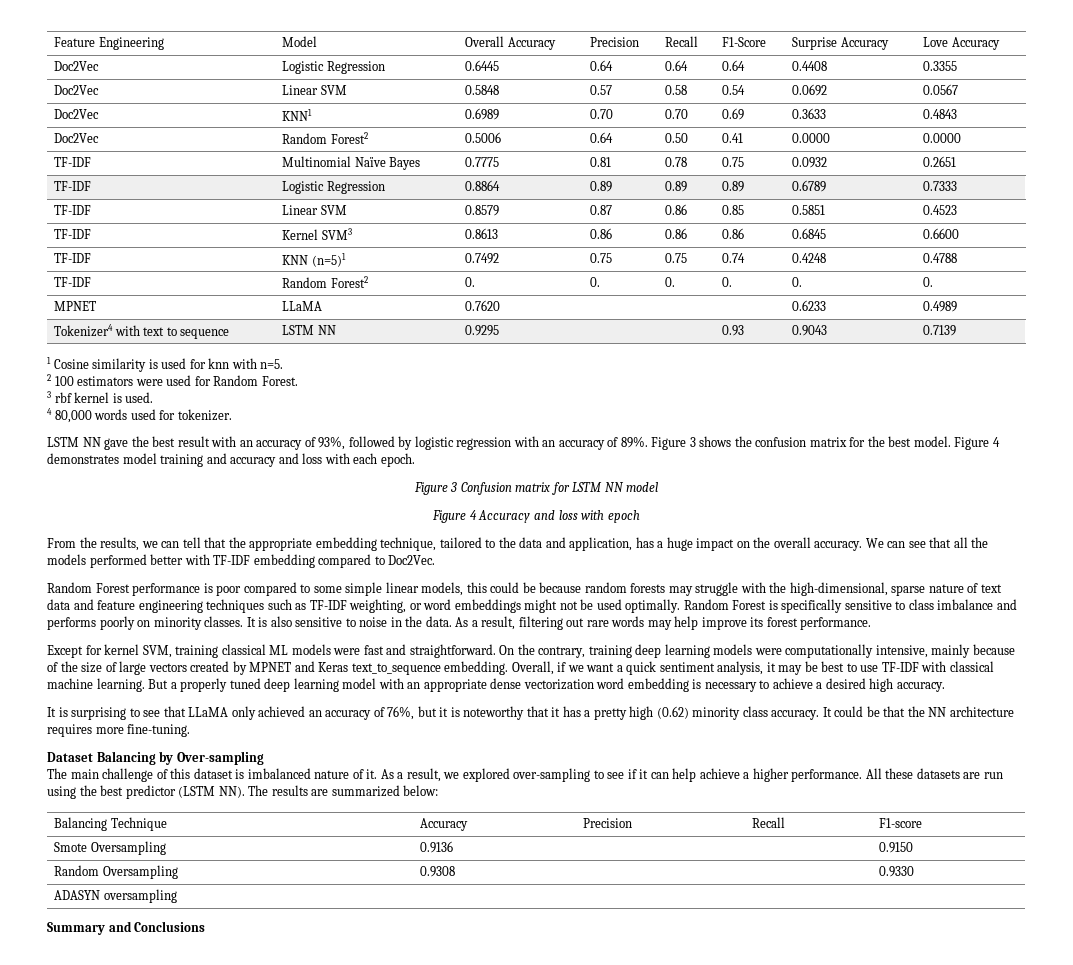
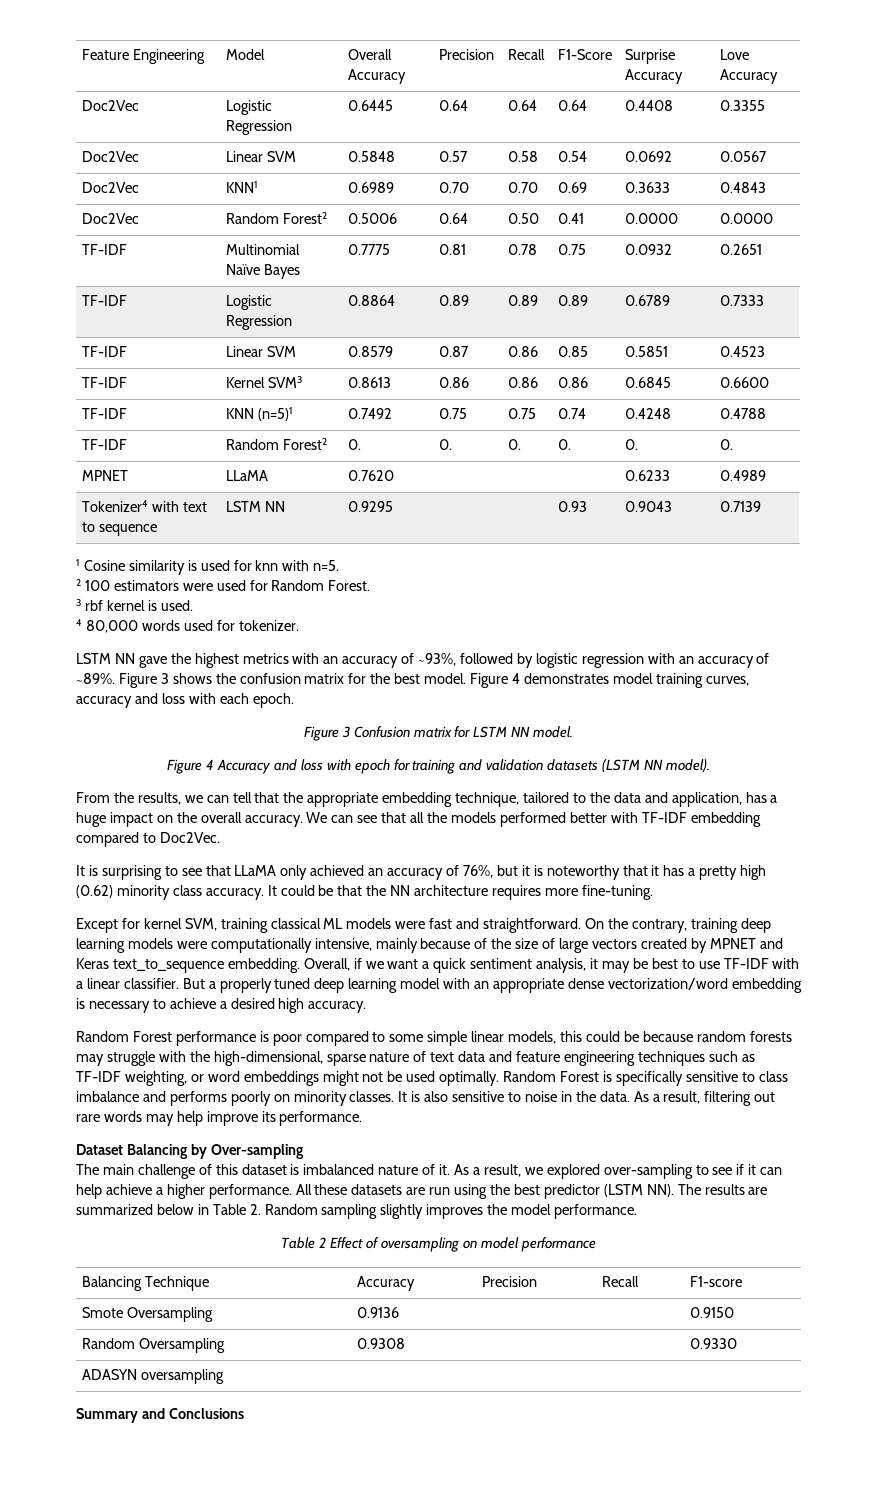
[152,436,346,450] best result with an accuracy of 93%, -> [194,653,457,668] highest metrics with an accuracy of ~93%,
[620,436,648,448] 89%. -> [76,673,115,684] ~89%.
[206,453,227,464] and -> [705,676,749,686] curves,
[626,482,659,492] model -> [533,726,574,738] model.
(640, 516) none -> [393,759,710,774] for training and validation datasets (LSTM NN model).
(436, 560) none -> [76,865,767,880] [76,885,653,900] [76,918,771,933] [76,938,783,953] [76,958,800,973] [76,978,802,993] [76,998,367,1013] // It is surprising to see that LLaMA only achieved an accuracy of 76%, but it is noteworthy that it has a pretty high (0.62) minority class accuracy. It could be that the NN architecture requires more fine-tuning. // Except for kernel SVM, training classical ML models were fast and straightforward. On the contrary, training deep learning models were computationally intensive, mainly because of the size of large vectors created by MPNET and Keras text_to_sequence embedding. Overall, if we want a quick sentiment analysis, it may be best to use TF-IDF with a linear classifier. But a properly tuned deep learning model with an appropriate dense vectorization/word embedding is necessary to achieve a desired high accuracy.
[766,617,872,630] [47,644,1015,658] [47,661,994,675] [47,678,945,692] [47,706,1014,720] [47,724,191,737] forest performance. // Except for kernel SVM, training classical ML models were fast and straightforward. On the contrary, training deep learning models were computationally intensive, mainly because of the size of large vectors created by MPNET and Keras text_to_sequence embedding. Overall, if we want a quick sentiment analysis, it may be best to use TF-IDF with classical machine learning. But a properly tuned deep learning model with an appropriate dense vectorization word embedding is necessary to achieve a desired high accuracy. // It is surprising to see that LLaMA only achieved an accuracy of 76%, but it is noteworthy that it has a pretty high (0.62) minority class accuracy. It could be that the NN architecture requires more fine-tuning. -> [279,1111,363,1126] performance.
[403,785,439,796] below: -> [156,1204,638,1219] [281,1237,596,1252] below in Table 2. Random sampling slightly improves the model performance. // Table 2 Effect of oversampling on model performance

